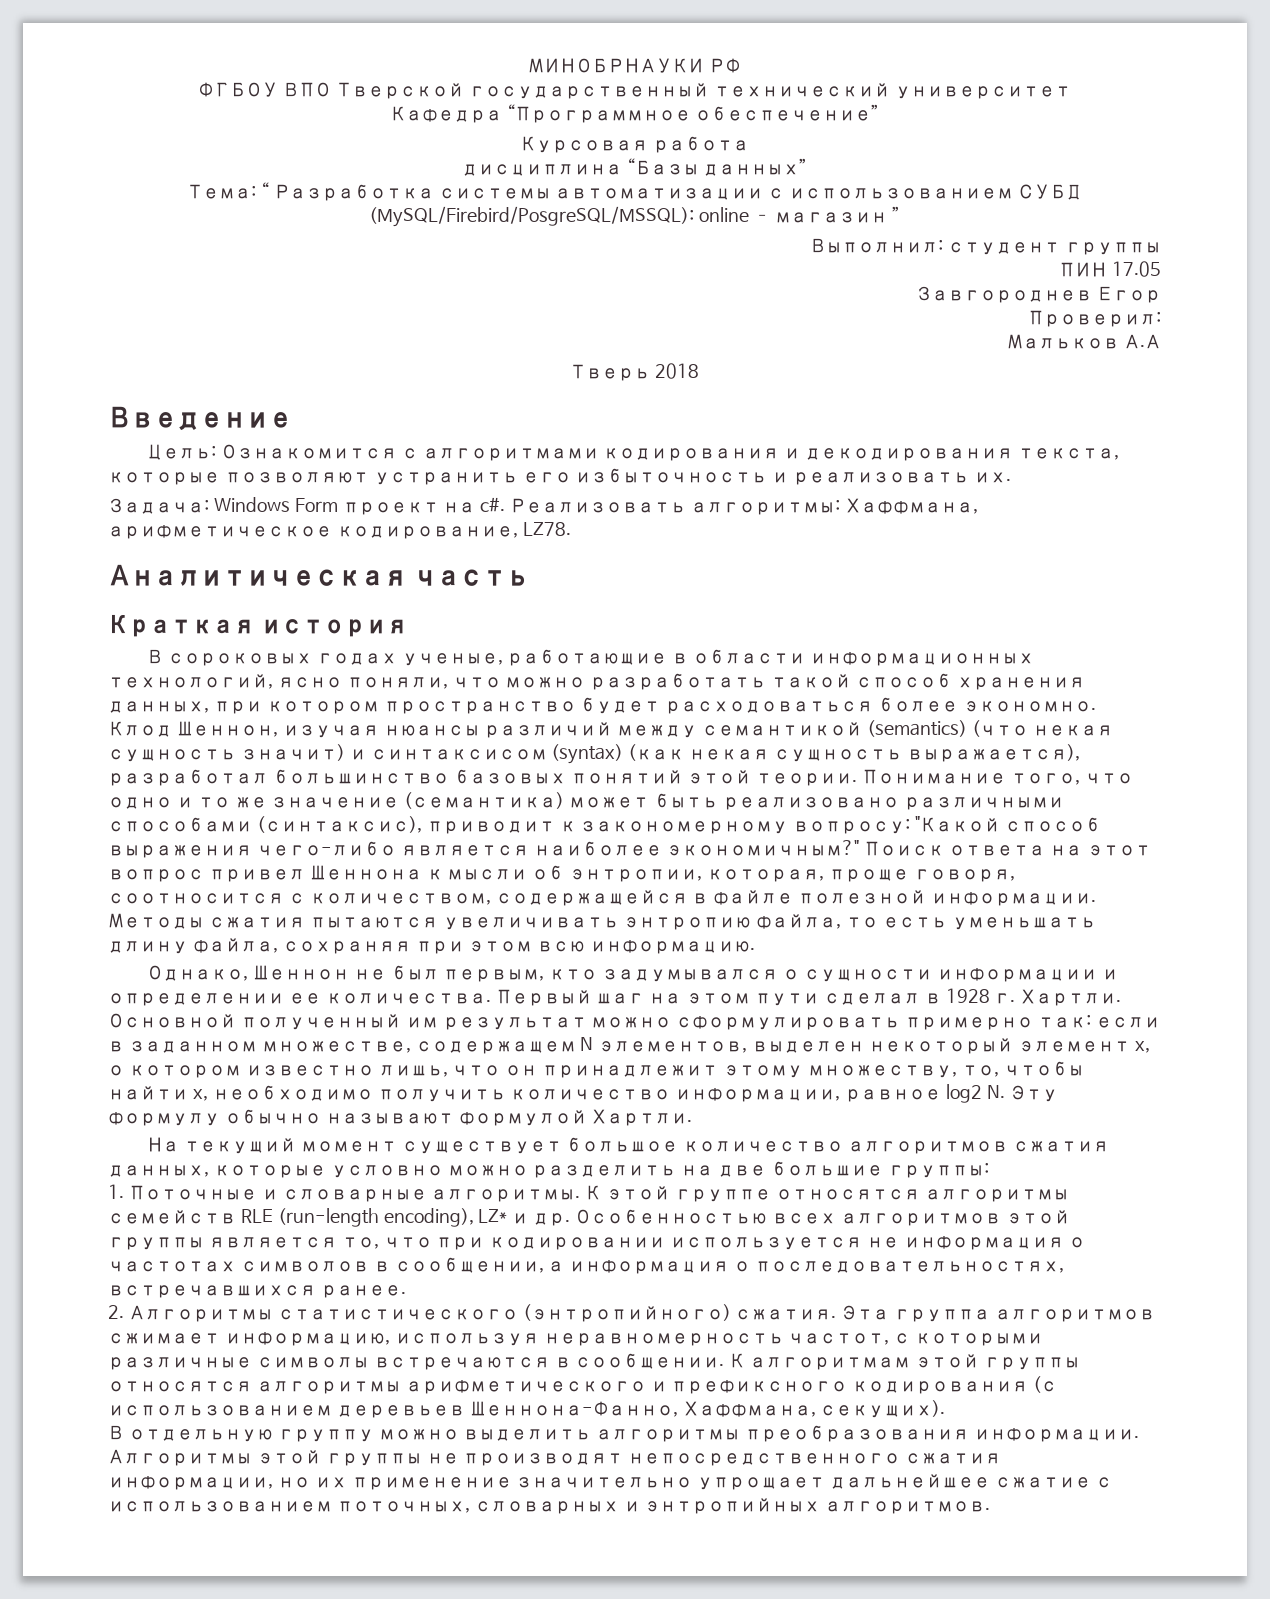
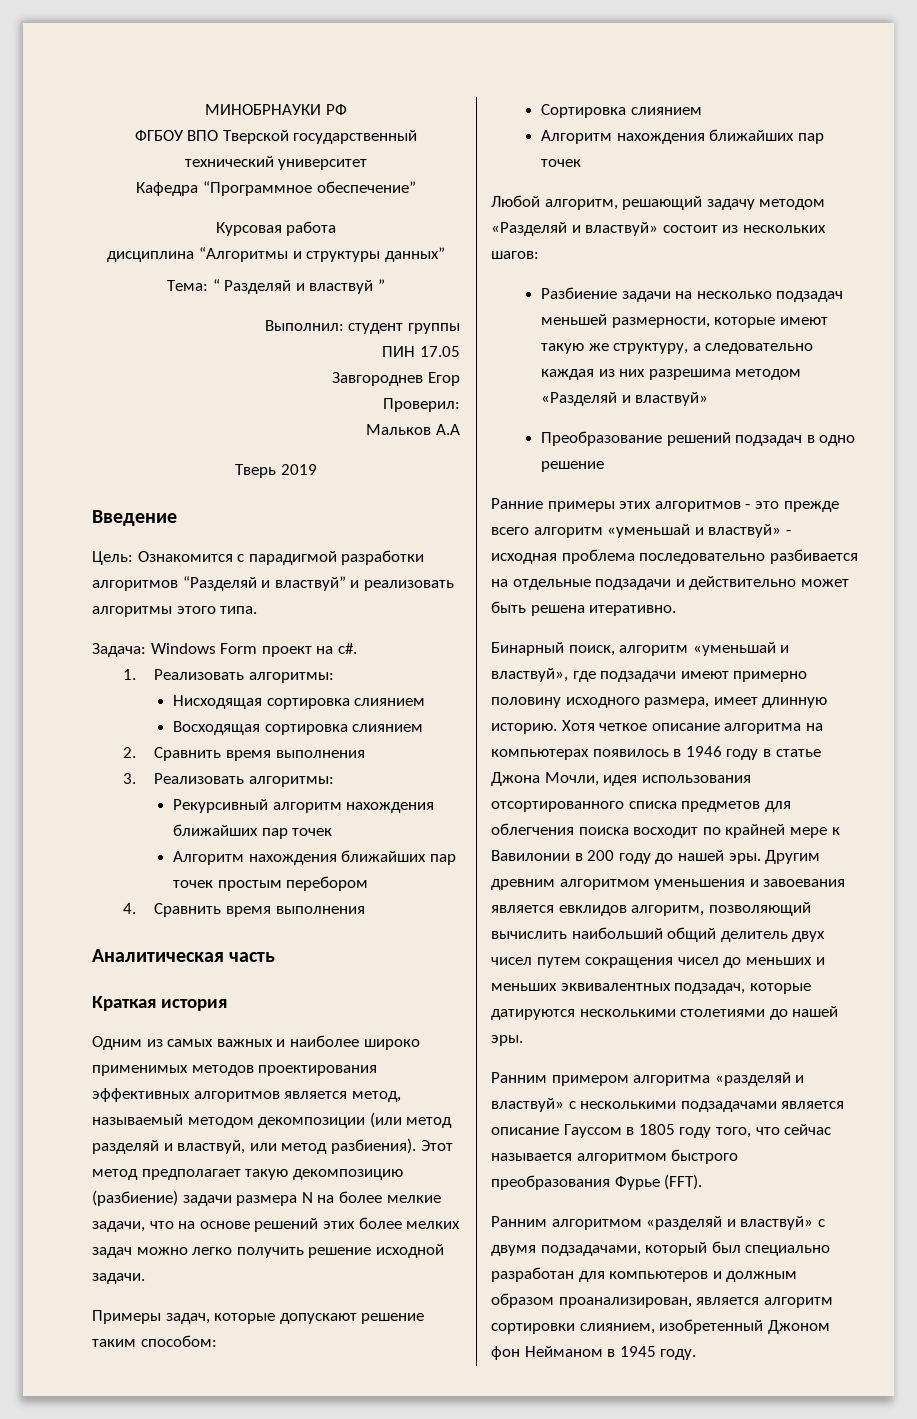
[626,158,699,175] “Базы -> [198,247,381,262] “Алгоритмы и структуры
[273,184,1083,201] [369,206,887,227] Разработка системы автоматизации с использованием СУБД (MySQL/Firebird/PosgreSQL/MSSQL): online – магазин -> [224,280,374,294] Разделяй и властвуй
[654,363,699,379] 2018 -> [280,464,317,475] 2019
[422,448,1119,461] [108,468,1012,485] алгоритмами кодирования и декодирования текста, которые позволяют устранить его избыточность и реализовать их. -> [248,550,425,565] [92,576,454,591] [92,606,258,617] парадигмой разработки алгоритмов “Разделяй и властвуй” и реализовать алгоритмы этого типа.
[510,498,978,515] [108,522,571,539] [108,564,529,586] [108,614,409,637] [146,649,1034,666] [108,673,1085,690] [108,697,1097,714] [108,720,1113,738] [108,744,1080,764] [108,769,1133,786] [108,792,1064,810] [108,816,1102,834] [108,840,1151,858] [108,865,1015,882] [108,890,1097,906] [108,913,1096,930] [108,938,756,954] [146,965,1118,982] [108,988,1122,1006] [108,1013,1160,1030] [108,1037,1150,1054] [108,1061,1084,1078] [108,1084,1058,1103] [108,1109,693,1126] [146,1137,1109,1154] [108,1161,989,1178] [108,1184,1069,1202] [108,1208,1070,1227] [108,1236,1085,1250] [108,1257,1065,1274] [108,1285,406,1298] [108,1304,1156,1322] [108,1332,1044,1346] [108,1353,1080,1370] [108,1376,1058,1394] [108,1400,946,1418] [108,1425,1140,1442] [108,1449,1002,1466] [108,1474,1112,1490] [108,1498,991,1514] Реализовать алгоритмы: Хаффмана, арифметическое кодирование, LZ78. // Аналитическая часть // Краткая история // В сороковых годах ученые, работающие в области информационных технологий, ясно поняли, что можно разработать такой способ хранения данных, при котором пространство будет расходоваться более экономно. Клод Шеннон, изучая нюансы различий между семантикой (semantics) (что некая сущность значит) и синтаксисом (syntax) (как некая сущность выражается), разработал большинство базовых понятий этой теории. Понимание того, что одно и то же значение (семантика) может быть реализовано различными способами (синтаксис), приводит к закономерному вопросу: "Какой способ выражения чего-либо является наиболее экономичным?" Поиск ответа на этот вопрос привел Шеннона к мысли об энтропии, которая, проще говоря, соотносится с количеством, содержащейся в файле полезной информации. Методы сжатия пытаются увеличивать энтропию файла, то есть уменьшать длину файла, сохраняя при этом всю информацию. // Однако, Шеннон не был первым, кто задумывался о сущности информации и определении ее количества. Первый шаг на этом пути сделал в 1928 г. Хартли. Основной полученный им результат можно сформулировать примерно так: если в заданном множестве, содержащем N элементов, выделен некоторый элемент x, о котором известно лишь, что он принадлежит этому множеству, то, чтобы найти x, необходимо получить количество информации, равное log2 N. Эту формулу обычно называют формулой Хартли. // На текущий момент существует большое количество алгоритмов сжатия данных, которые условно можно разделить на две большие группы: // 1. Поточные и словарные алгоритмы. К этой группе относятся алгоритмы семейств RLE (run-length encoding), LZ* и др. Особенностью всех алгоритмов этой группы является то, что при кодировании используется не информация о частотах символов в сообщении, а информация о последовательностях, встречавшихся ранее. // 2. Алгоритмы статистического (энтропийного) сжатия. Эта группа алгоритмов сжимает информацию, используя неравномерность частот, с которыми различные символы встречаются в сообщении. К алгоритмам этой группы относятся алгоритмы арифметического и префиксного кодирования (с использованием деревьев Шеннона-Фанно, Хаффмана, секущих). // В отдельную группу можно выделить алгоритмы преобразования информации. Алгоритмы этой группы не производят непосредственного сжатия информации, но их применение значительно упрощает дальнейшее сжатие с использованием поточных, словарных и энтропийных алгоритмов. -> [123,669,335,683] [173,695,426,709] [173,721,424,735] [123,747,365,761] [123,773,335,787] [173,799,435,813] [173,824,333,839] [173,850,456,865] [173,876,369,891] [123,903,365,917] [92,949,276,962] [92,996,227,1011] [92,1035,420,1050] [92,1065,378,1076] [92,1088,401,1102] [92,1112,453,1128] [92,1138,453,1154] [92,1169,403,1180] [92,1190,441,1206] [92,1217,461,1232] [92,1244,444,1258] [92,1273,145,1284] [92,1310,425,1324] [92,1335,217,1347] [540,104,702,118] [540,129,824,144] [540,159,581,167] [491,195,826,210] [491,222,826,236] [491,251,539,259] [540,287,844,302] [540,314,828,328] [540,343,814,354] [540,369,802,380] [540,392,709,406] [540,431,856,446] [540,461,604,472] [491,498,839,512] [491,524,791,538] [491,549,858,564] [491,576,849,590] [491,601,677,616] [491,642,790,656] [491,668,808,682] [491,697,828,708] [491,720,823,734] [491,746,821,760] [491,772,751,786] [491,801,791,812] [491,823,840,838] [491,850,821,864] [491,879,846,890] [491,902,811,916] [491,927,826,942] [491,957,825,968] [491,983,811,994] [491,1006,839,1020] [491,1035,523,1046] [491,1072,805,1086] [491,1098,845,1112] [491,1124,832,1138] [491,1149,739,1164] [491,1174,703,1190] [491,1216,825,1230] [491,1241,831,1256] [491,1267,798,1282] [491,1293,833,1308] [491,1319,830,1334] [491,1346,697,1360] // 1. Реализовать алгоритмы: // Нисходящая сортировка слиянием // Восходящая сортировка слиянием // 2. Сравнить время выполнения // 3. Реализовать алгоритмы: // Рекурсивный алгоритм нахождения ближайших пар точек // Алгоритм нахождения ближайших пар точек простым перебором // 4. Сравнить время выполнения // Аналитическая часть // Краткая история // Одним из самых важных и наиболее широко применимых методов проектирования эффективных алгоритмов является метод, называемый методом декомпозиции (или метод разделяй и властвуй, или метод разбиения). Этот метод предполагает такую декомпозицию (разбиение) задачи размера N на более мелкие задачи, что на основе решений этих более мелких задач можно легко получить решение исходной задачи. // Примеры задач, которые допускают решение таким способом: // Сортировка слиянием // Алгоритм нахождения ближайших пар точек // Любой алгоритм, решающий задачу методом «Разделяй и властвуй» состоит из нескольких шагов: // Разбиение задачи на несколько подзадач меньшей размерности, которые имеют такую же структуру, а следовательно каждая из них разрешима методом «Разделяй и властвуй» // Преобразование решений подзадач в одно решение // Ранние примеры этих алгоритмов - это прежде всего алгоритм «уменьшай и властвуй» - исходная проблема последовательно разбивается на отдельные подзадачи и действительно может быть решена итеративно. // Бинарный поиск, алгоритм «уменьшай и властвуй», где подзадачи имеют примерно половину исходного размера, имеет длинную историю. Хотя четкое описание алгоритма на компьютерах появилось в 1946 году в статье Джона Мочли, идея использования отсортированного списка предметов для облегчения поиска восходит по крайней мере к Вавилонии в 200 году до нашей эры. Другим древним алгоритмом уменьшения и завоевания является евклидов алгоритм, позволяющий вычислить наибольший общий делитель двух чисел путем сокращения чисел до меньших и меньших эквивалентных подзадач, которые датируются несколькими столетиями до нашей эры. // Ранним примером алгоритма «разделяй и властвуй» с несколькими подзадачами является описание Гауссом в 1805 году того, что сейчас называется алгоритмом быстрого преобразования Фурье (FFT). // Ранним алгоритмом «разделяй и властвуй» с двумя подзадачами, который был специально разработан для компьютеров и должным образом проанализирован, является алгоритм сортировки слиянием, изобретенный Джоном фон Нейманом в 1945 году.

